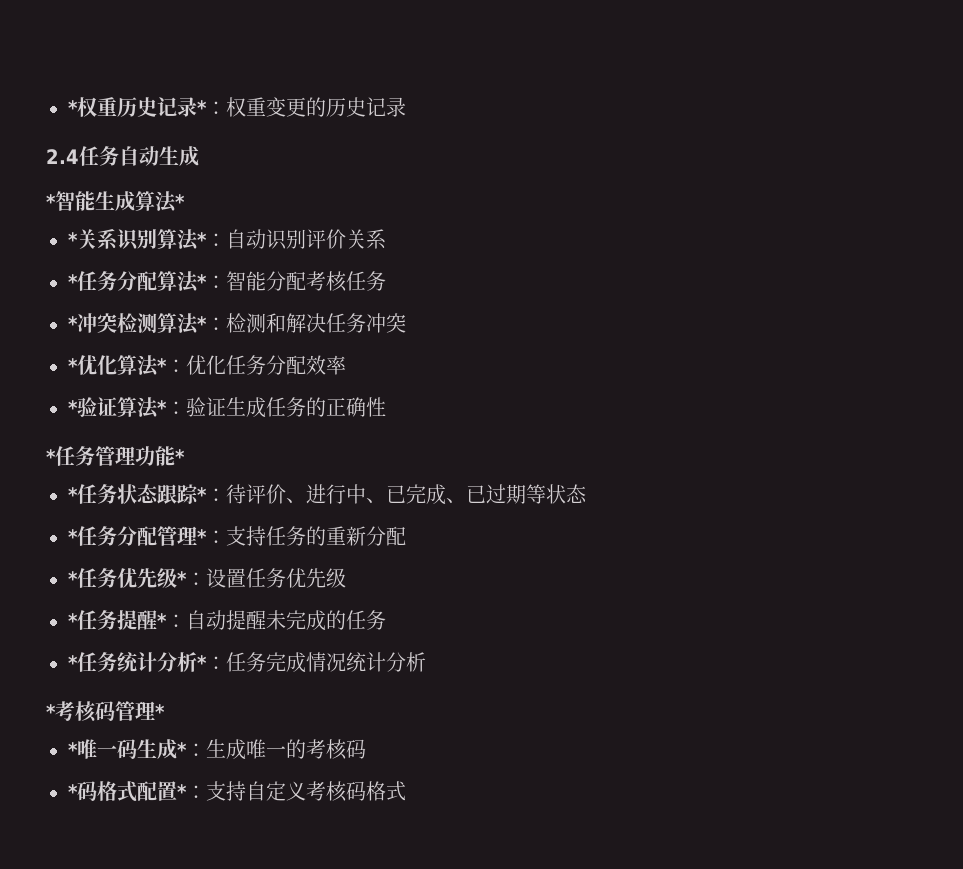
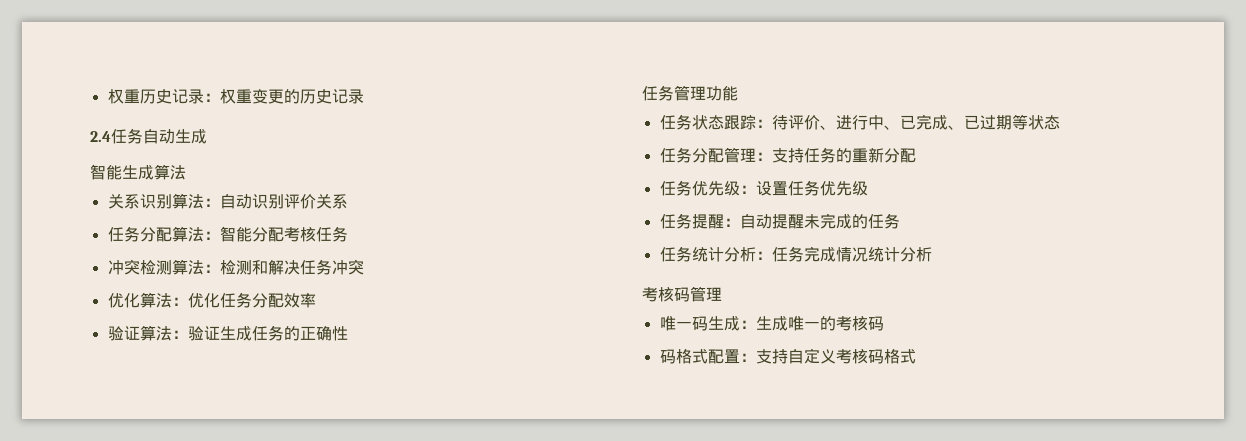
[68,100,78,115] * -> (107, 96) none
[197,100,207,115] * -> (204, 96) none
[46,194,56,209] * -> (207, 136) none
[175,194,185,209] [68,232,78,247] * // * -> (186, 172) //
[197,232,207,247] * -> (204, 201) none
[68,274,78,289] * -> (348, 201) none
[197,274,207,289] * -> (204, 234) none
[68,316,78,331] * -> (348, 234) none
[197,316,207,331] * -> (204, 267) none
[68,358,78,373] * -> (364, 267) none
[157,358,167,373] * -> (172, 300) none
[68,400,78,415] * -> (316, 300) none
[157,400,167,415] * -> (172, 333) none
[46,449,56,464] * -> (348, 333) none
[175,449,185,464] [68,487,78,502] * // * -> (738, 93) //
[197,487,207,502] * -> (756, 122) none
[68,529,78,544] * -> (1060, 122) none
[197,529,207,544] * -> (756, 155) none
[68,568,187,588] *任务优先级* -> [659,180,740,196] 任务优先级
[68,613,78,628] * -> (868, 188) none
[157,613,167,628] * -> (724, 221) none
[68,655,78,670] * -> (900, 221) none
[197,655,207,670] * -> (756, 254) none
[46,704,56,719] * -> (932, 254) none
[155,704,165,719] [68,742,78,757] * // * -> (722, 294) //
[177,742,187,757] * -> (740, 323) none
[68,784,78,799] * -> (884, 323) none
[177,784,187,799] * -> (740, 356) none

